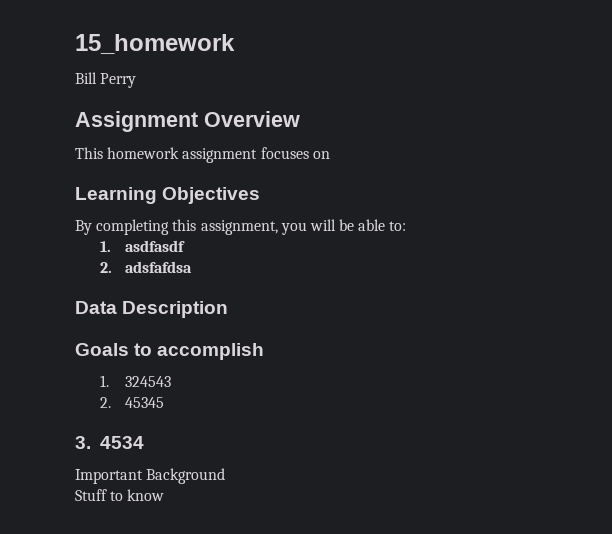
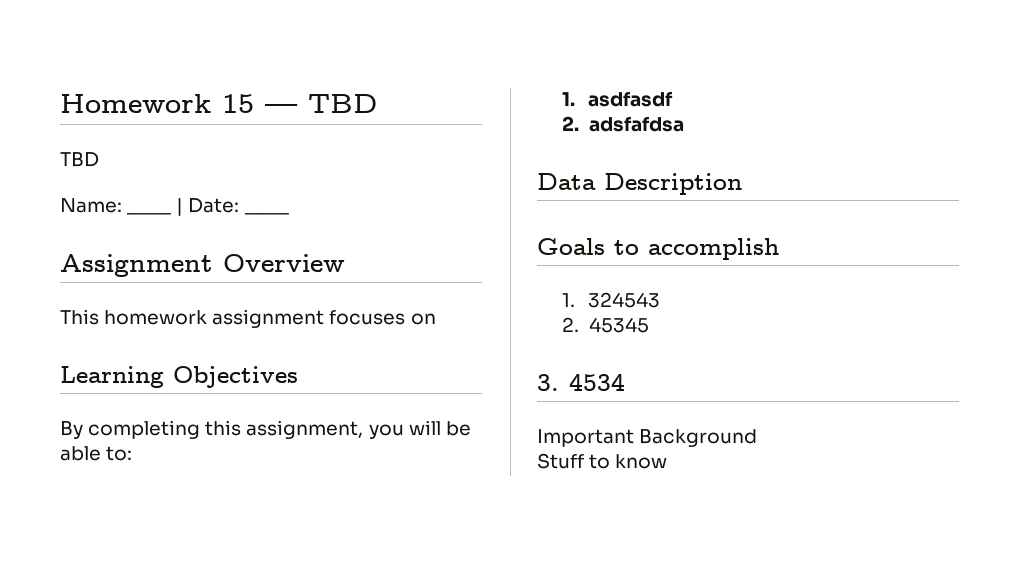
[75,34,235,54] [75,72,137,88] 15_homework // Bill Perry -> [60,94,377,113] [60,152,99,167] [60,198,289,216] Homework 15 — TBD // TBD // Name: ____ | Date: ____

